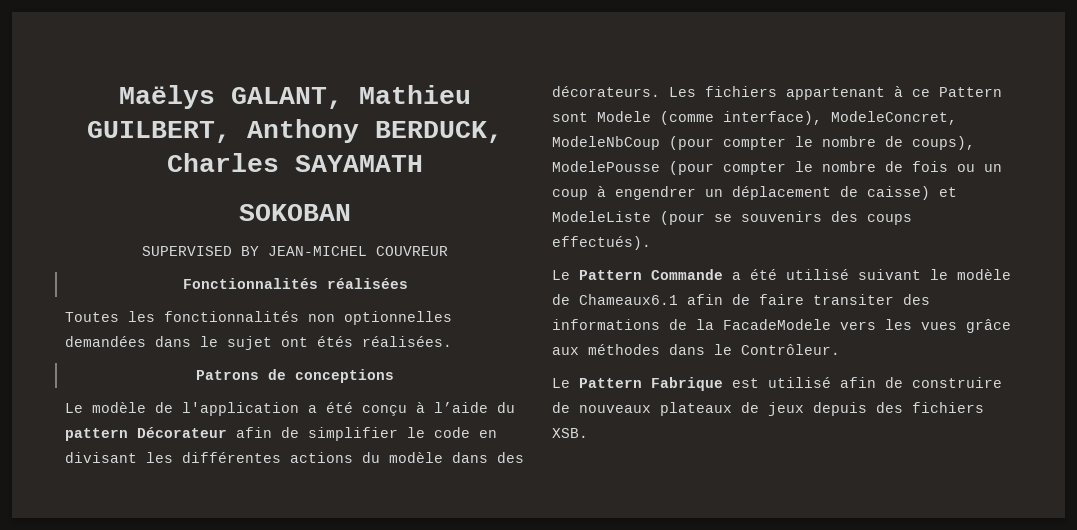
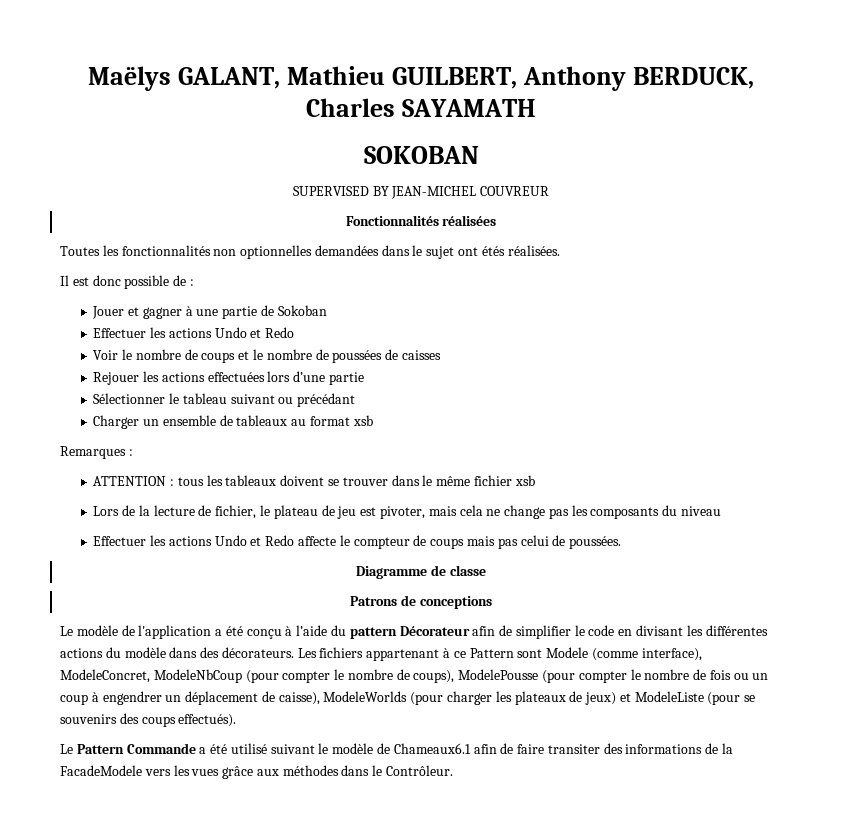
(452, 341) none -> [60,275,194,289] [92,305,327,319] [93,327,295,338] [93,349,441,363] [93,371,365,385] [93,393,356,407] [93,415,373,429] [60,446,133,459] [93,475,535,486] [93,505,721,519] [93,535,622,549] [356,565,486,579] // Il est donc possible de : // Jouer et gagner à une partie de Sokoban // Effectuer les actions Undo et Redo // Voir le nombre de coups et le nombre de poussées de caisses // Rejouer les actions effectuées lors d’une partie // Sélectionner le tableau suivant ou précédant // Charger un ensemble de tableaux au format xsb // Remarques : // ATTENTION : tous les tableaux doivent se trouver dans le même fichier xsb // Lors de la lecture de fichier, le plateau de jeu est pivoter, mais cela ne change pas les composants du niveau // Effectuer les actions Undo et Redo affecte le compteur de coups mais pas celui de poussées. // Diagramme de classe
[867,186,930,200] caisse) -> [278,691,617,705] caisse), ModeleWorlds (pour charger les plateaux de jeux)
[552,377,1002,391] [552,402,984,416] [552,428,588,438] // Le Pattern Fabrique est utilisé afin de construire de nouveaux plateaux de jeux depuis des fichiers XSB. -> (454, 770) none

